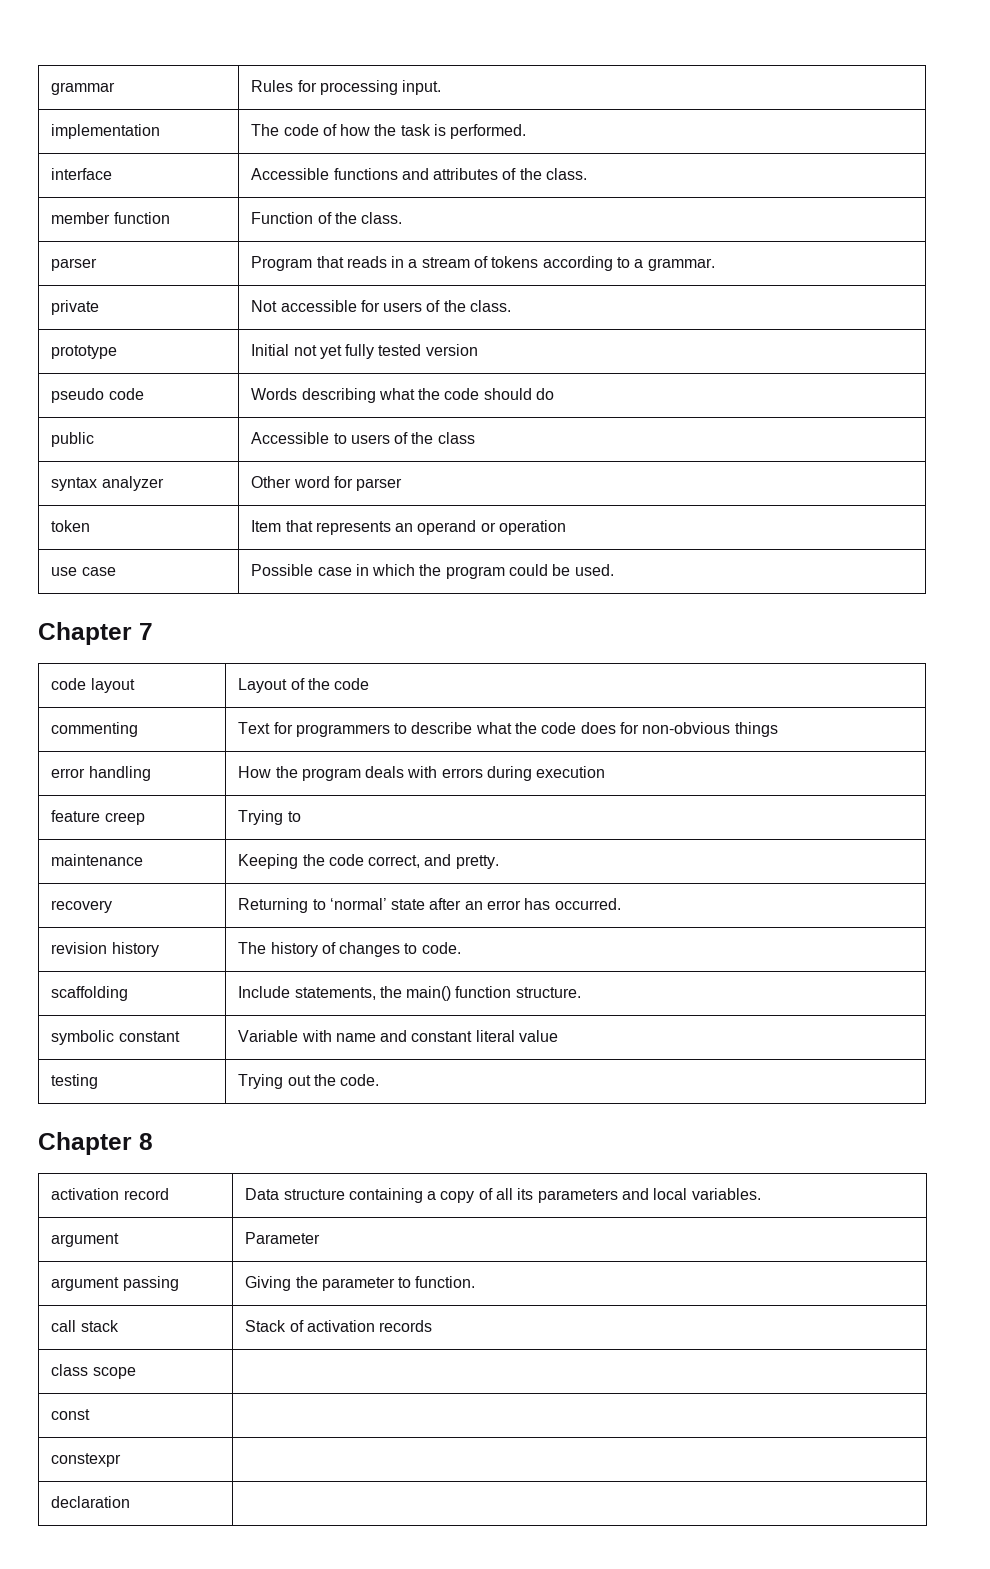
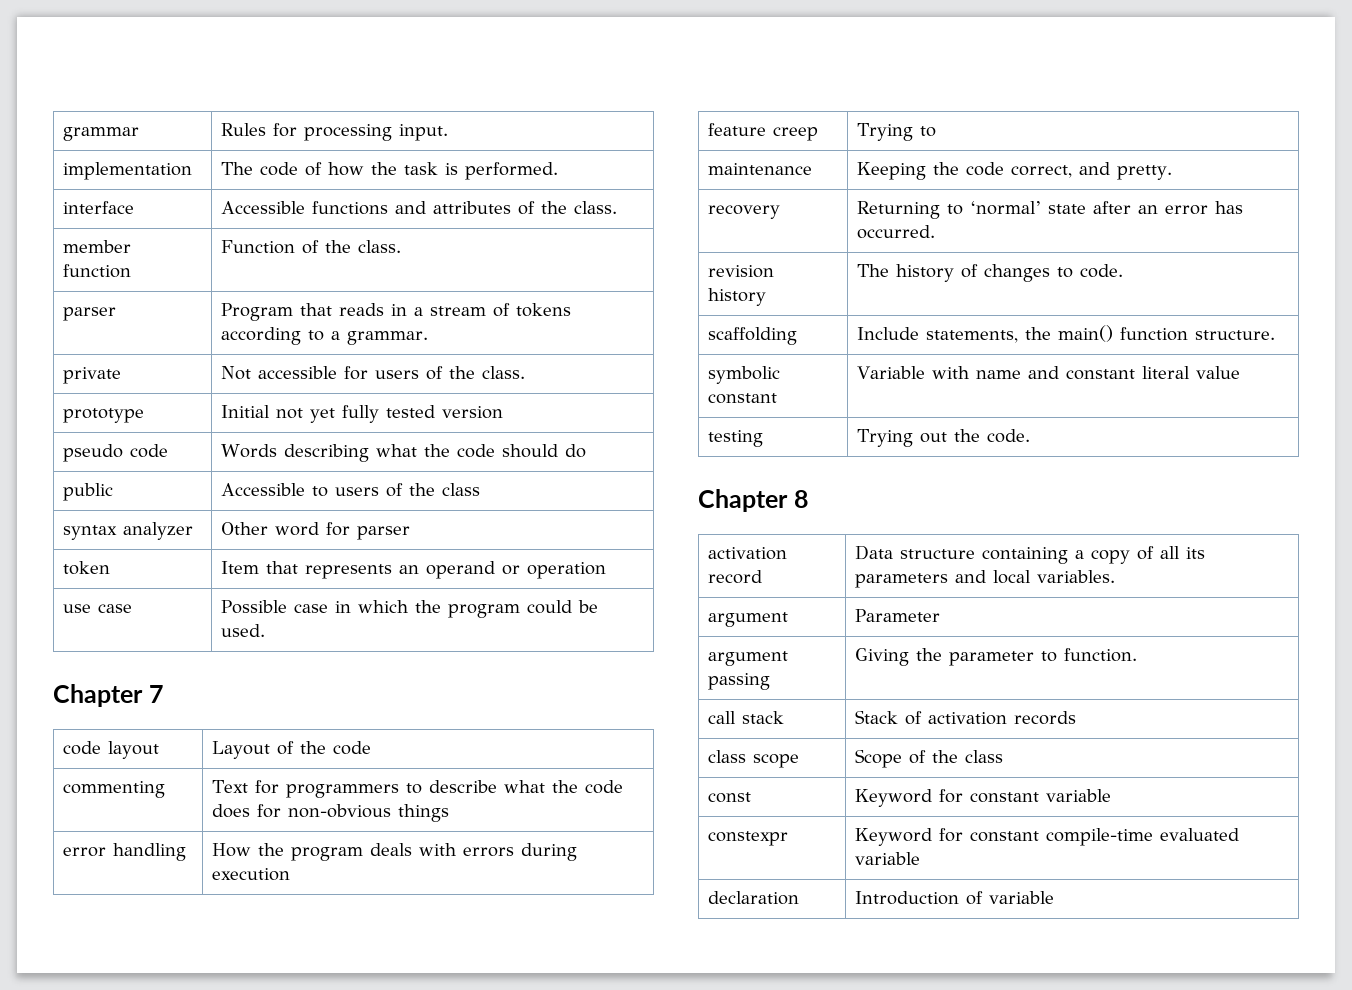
[51,1409,91,1420] [51,1453,122,1467] [51,1496,131,1508] // const | // constexpr | // declaration | -> [854,749,1003,768] [707,792,751,803] [854,789,1111,807] [707,831,788,846] [854,828,1239,846] [854,852,920,865] [707,891,799,905] [854,891,1054,905] Scope of the class // const | Keyword for constant variable // constexpr | Keyword for constant compile-time evaluated variable // declaration | Introduction of variable

